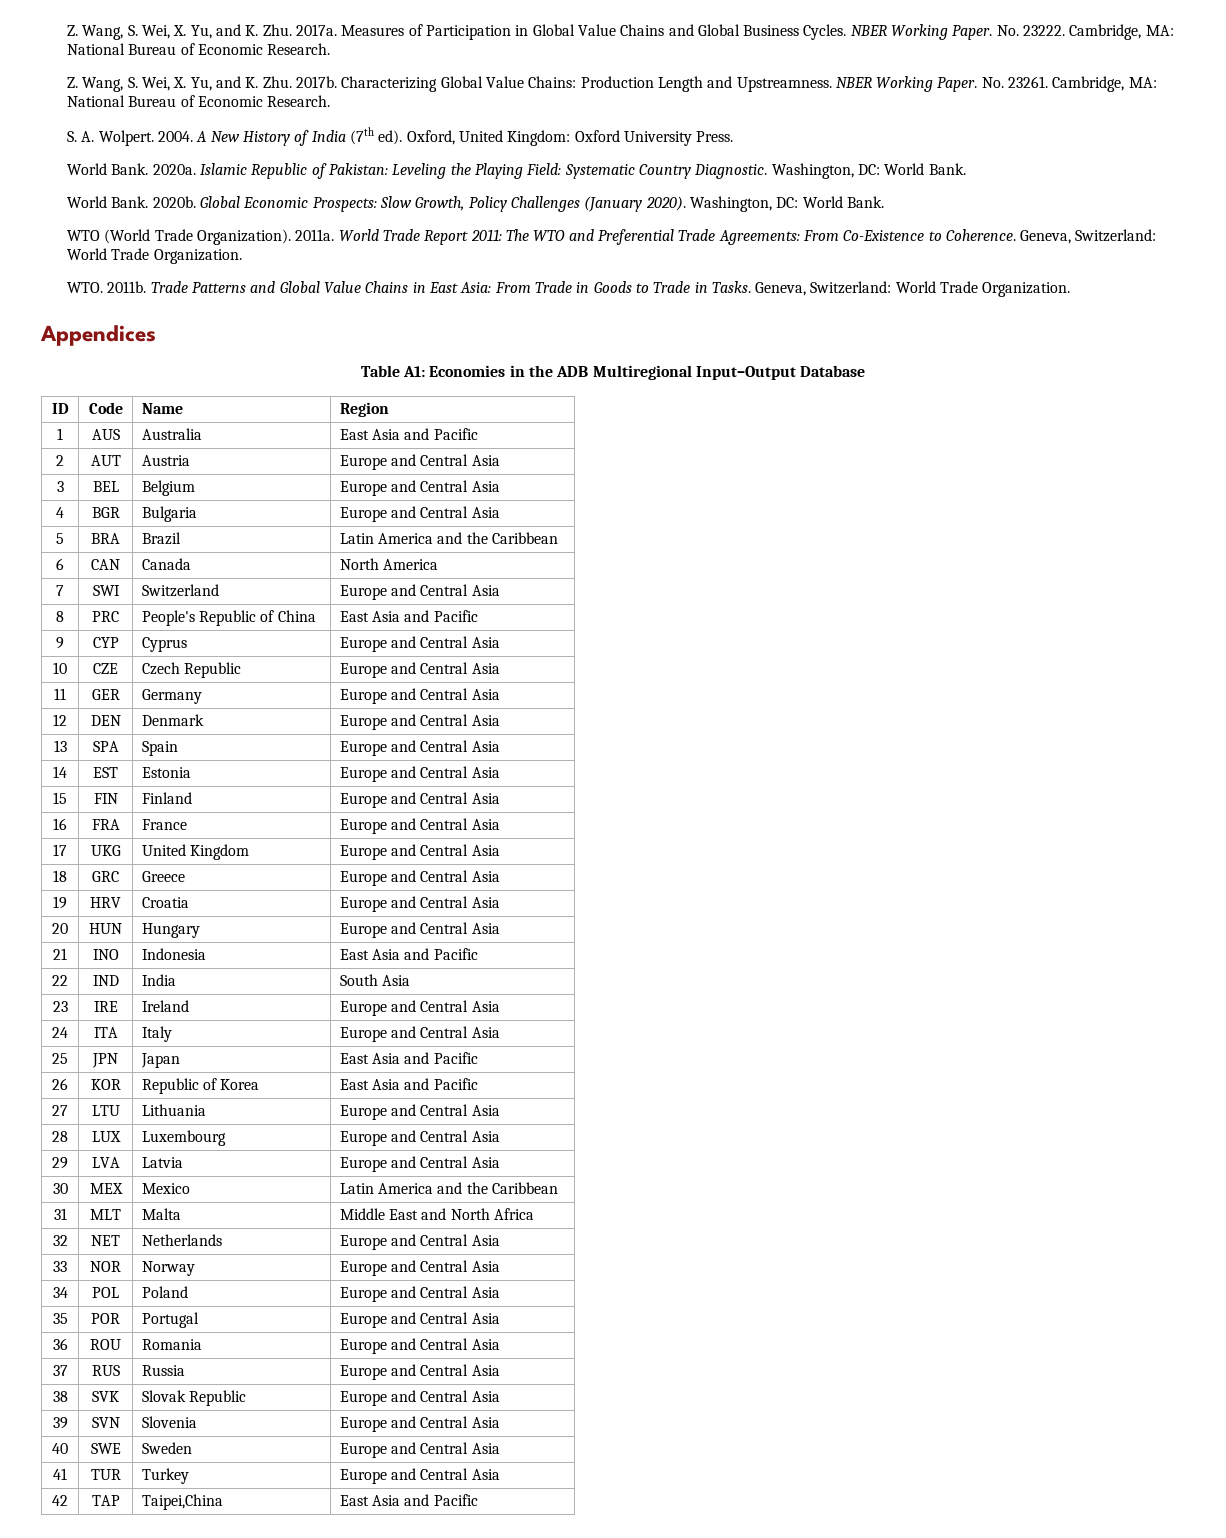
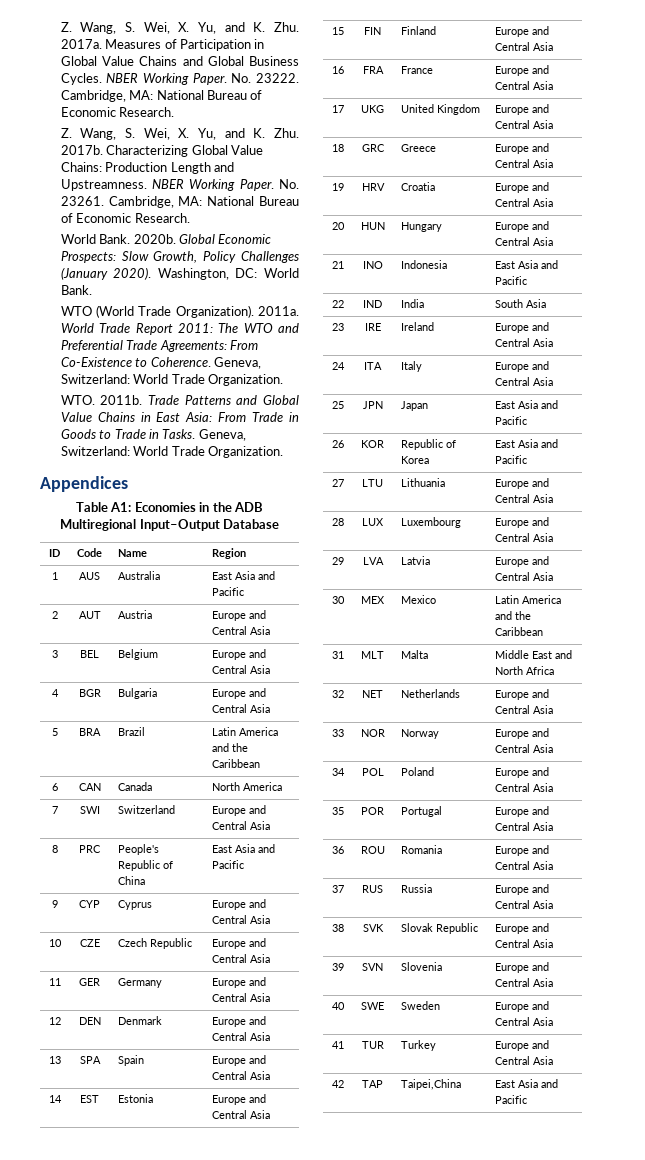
[67,127,734,146] [67,163,966,179] // S. A. Wolpert. 2004. A New History of India (7th ed). Oxford, United Kingdom: Oxford University Press. // World Bank. 2020a. Islamic Republic of Pakistan: Leveling the Playing Field: Systematic Country Diagnostic. Washington, DC: World Bank. -> (190, 218) none

